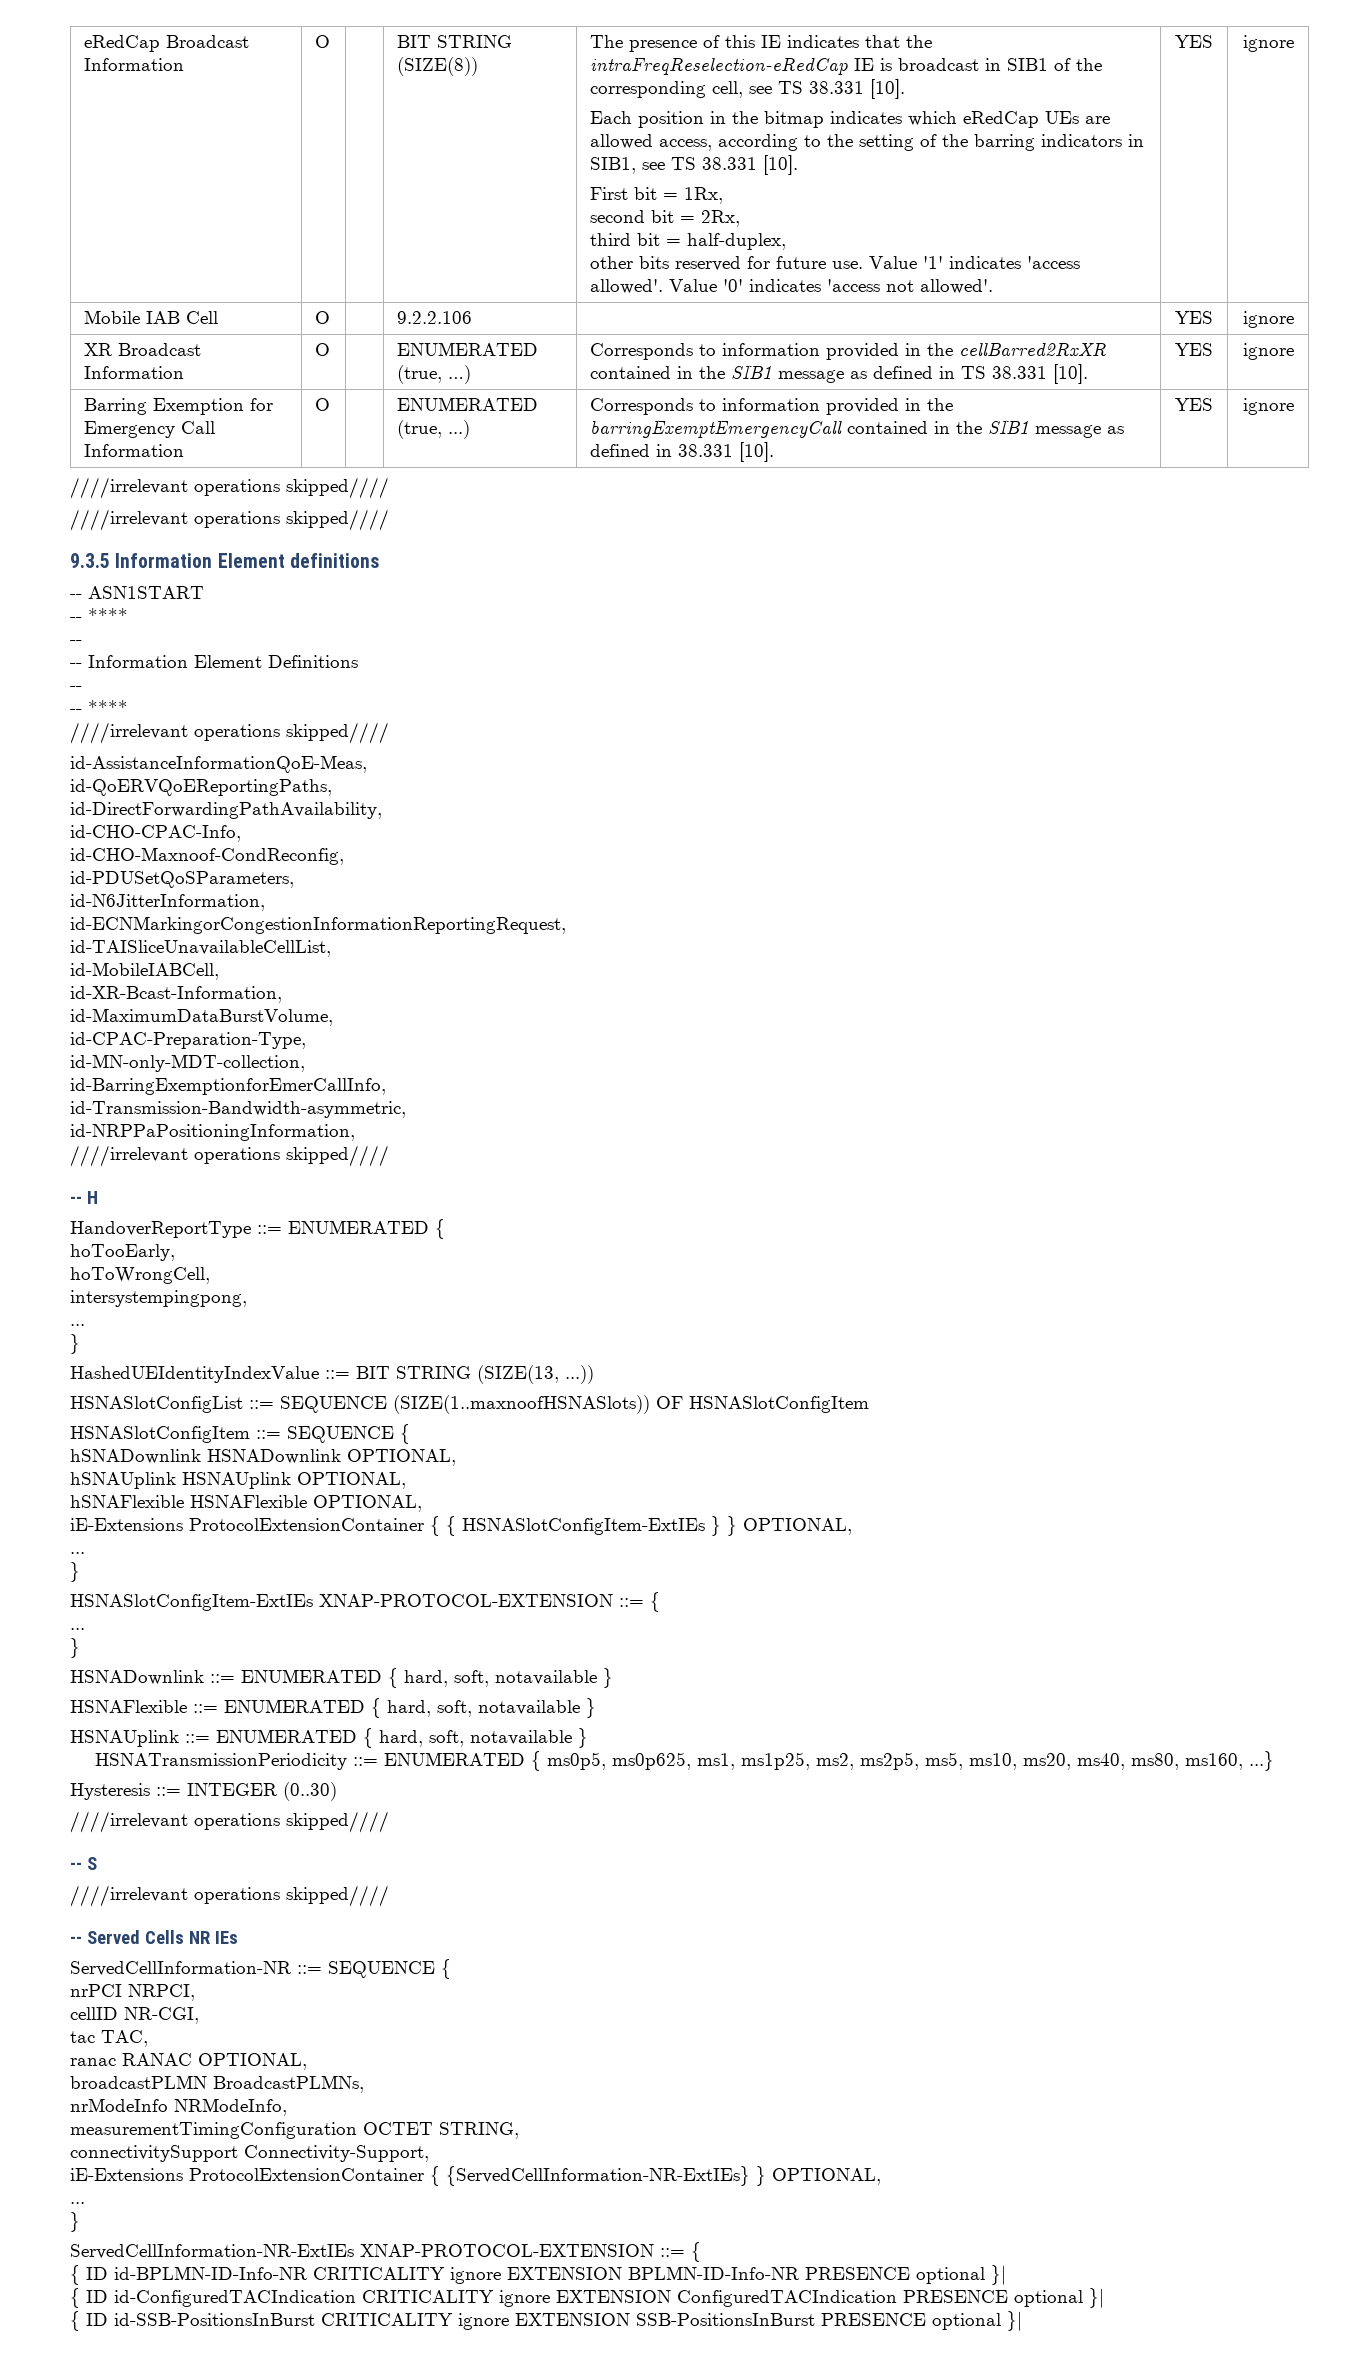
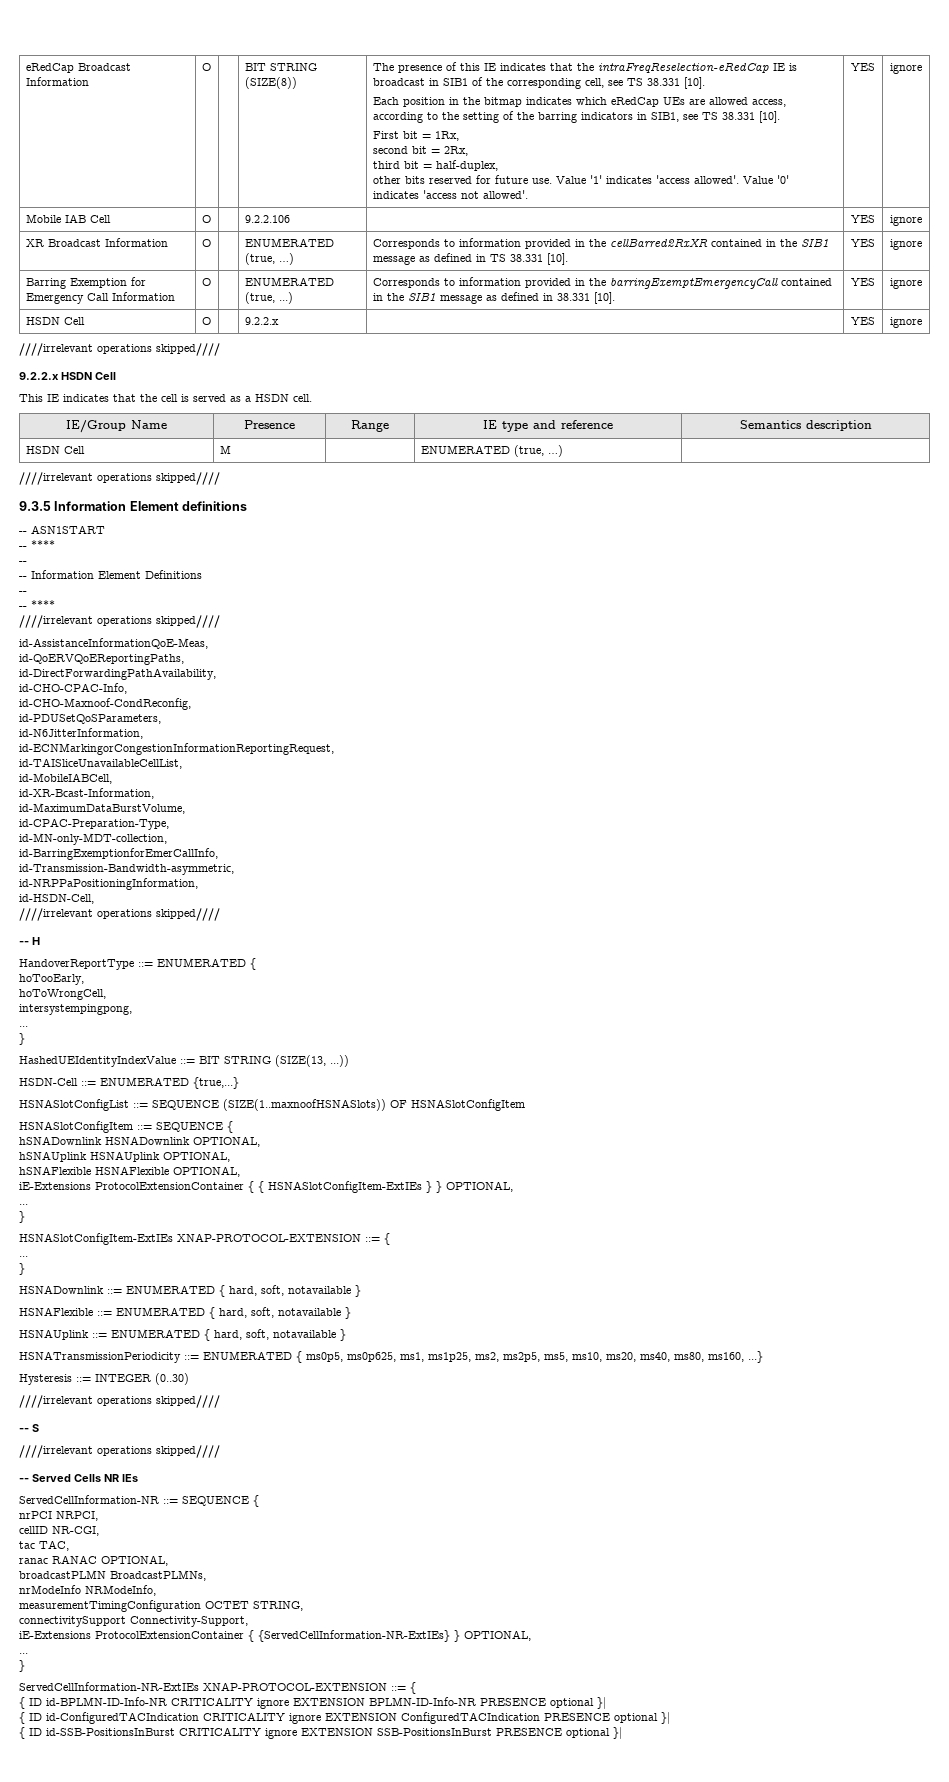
[70,477,389,499] // ////irrelevant operations skipped//// -> [25,317,85,325] [201,317,211,325] [244,317,279,325] [851,317,875,325] [890,317,922,328] [19,343,220,356] [19,372,116,380] [19,394,312,402] [66,420,167,433] [244,420,295,429] [351,420,389,432] [483,420,613,432] [739,420,872,431] [25,446,85,454] [219,445,231,454] [420,445,563,457] // HSDN Cell | O | | 9.2.2.x | | YES | ignore // ////irrelevant operations skipped//// // 9.2.2.x HSDN Cell // This IE indicates that the cell is served as a HSDN cell. // IE/Group Name | Presence | Range | IE type and reference | Semantics description // HSDN Cell | M | | ENUMERATED (true, …) |
(355, 1132) none -> [19,894,94,904] // id-HSDN-Cell,
(594, 1374) none -> [19,1077,239,1089] // HSDN-Cell ::= ENUMERATED {true,...}

